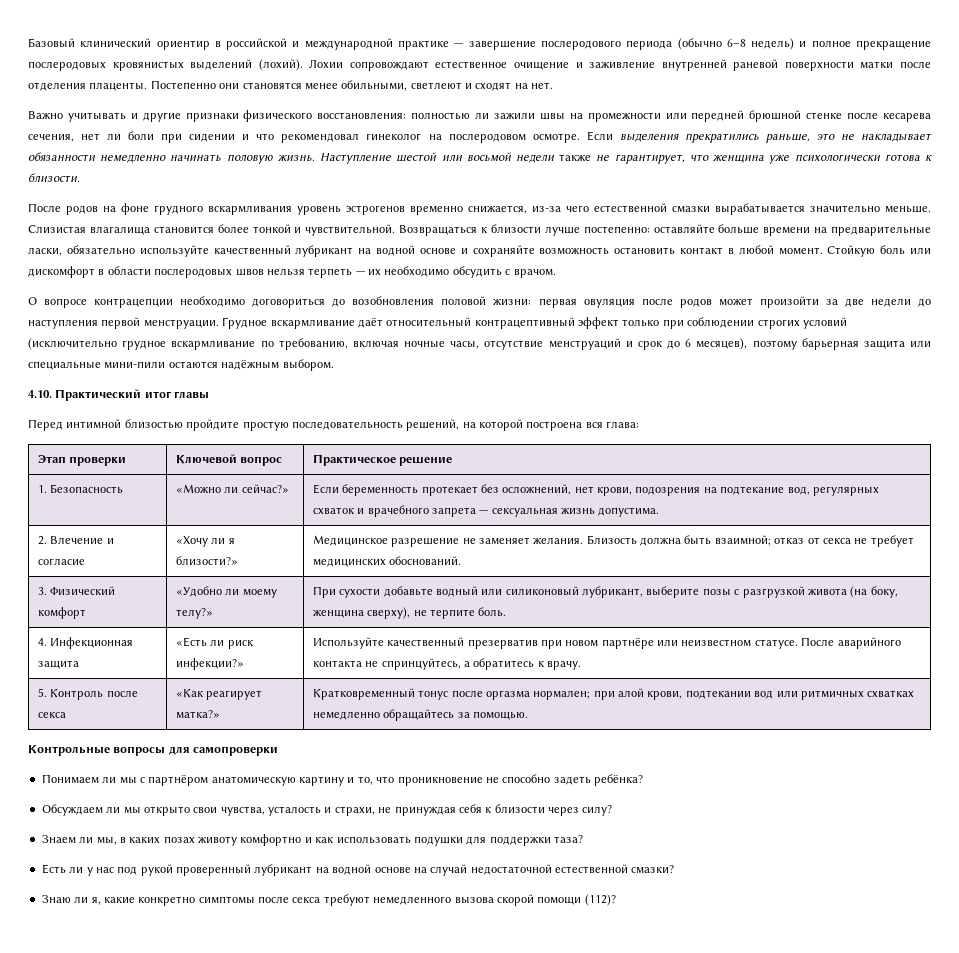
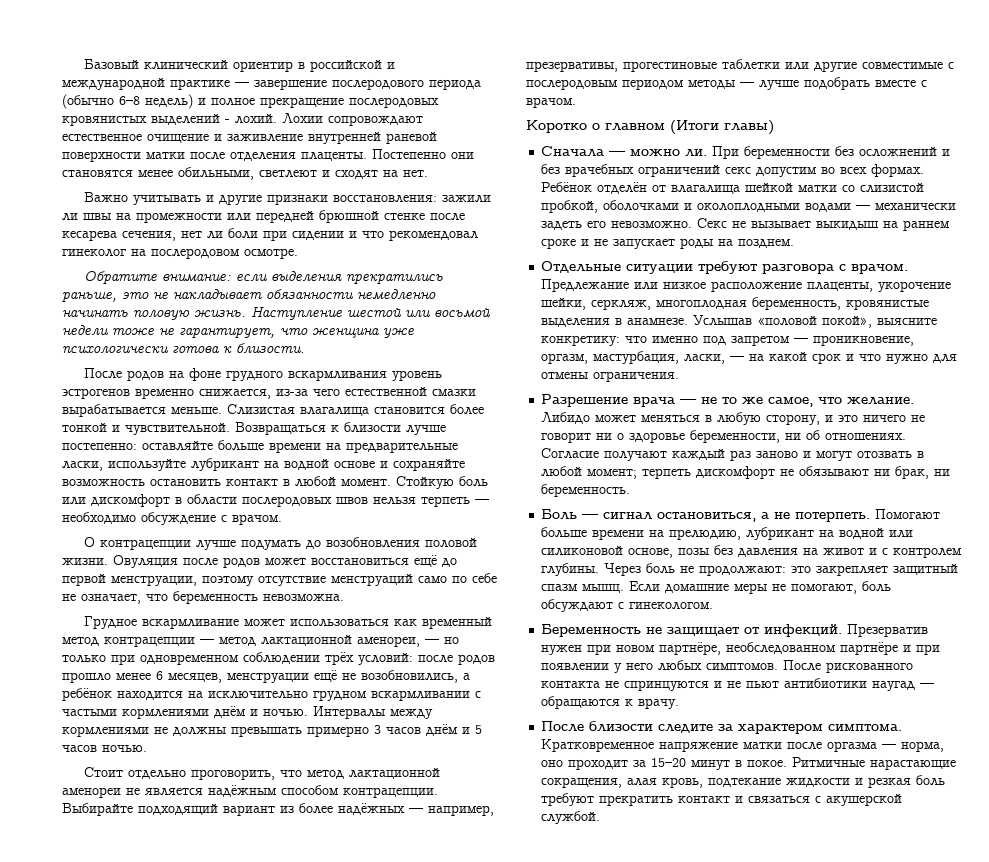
[258,59,303,71] (лохий). -> [225,114,277,124] - лохий.
[243,110,536,122] физического восстановления: полностью ли зажили -> [333,195,492,203] [62,213,78,221] восстановления: зажили ли
[586,131,613,141] Если -> [84,271,269,284] // Обратите внимание: если
[559,154,592,161] также -> [112,328,154,336] тоже
[810,205,880,213] значительно -> (166, 410) none
[66,245,291,257] обязательно используйте качественный -> [108,459,186,471] используйте
[368,266,502,278] их необходимо обсудить -> [62,512,216,525] необходимо обсуждение
[44,296,931,308] [28,317,847,329] [28,338,931,350] [28,359,334,371] [28,389,210,401] [28,419,640,431] [37,455,127,466] [175,454,283,466] [312,454,453,466] [37,484,124,494] [175,484,289,493] [312,484,879,496] [312,505,660,517] [37,536,114,545] [37,558,85,565] [175,536,235,547] [175,556,238,565] [312,535,914,547] [312,556,462,567] [37,586,116,595] [37,607,86,619] [175,586,277,598] [175,608,213,619] [312,586,898,598] [312,607,507,619] [37,637,134,649] [37,660,79,669] [175,637,253,649] [175,658,244,670] [312,637,901,649] [312,658,582,670] [37,688,138,700] [37,712,66,718] [175,689,263,700] [175,710,220,719] [312,688,915,700] [312,709,528,721] [28,745,279,756] [41,774,643,786] [41,804,613,816] [41,834,583,846] [41,864,675,876] [41,894,616,906] вопросе контрацепции необходимо договориться до возобновления половой жизни: первая овуляция после родов может произойти за две недели до наступления первой менструации. Грудное вскармливание даёт относительный контрацептивный эффект только при соблюдении строгих условий (исключительно грудное вскармливание по требованию, включая ночные часы, отсутствие менструаций и срок до 6 месяцев), поэтому барьерная защита или специальные мини-пили остаются надёжным выбором. // 4.10. Практический итог главы // Перед интимной близостью пройдите простую последовательность решений, на которой построена вся глава: // Этап проверки | Ключевой вопрос | Практическое решение // 1. Безопасность | «Можно ли сейчас?» | Если беременность протекает без осложнений, нет крови, подозрения на подтекание вод, регулярных схваток и врачебного запрета — сексуальная жизнь допустима. // 2. Влечение и согласие | «Хочу ли я близости?» | Медицинское разрешение не заменяет желания. Близость должна быть взаимной; отказ от секса не требует медицинских обоснований. // 3. Физический комфорт | «Удобно ли моему телу?» | При сухости добавьте водный или силиконовый лубрикант, выберите позы с разгрузкой живота (на боку, женщина сверху), не терпите боль. // 4. Инфекционная защита | «Есть ли риск инфекции?» | Используйте качественный презерватив при новом партнёре или неизвестном статусе. После аварийного контакта не спринцуйтесь, а обратитесь к врачу. // 5. Контроль после секса | «Как реагирует матка?» | Кратковременный тонус после оргазма нормален; при алой крови, подтекании вод или ритмичных схватках немедленно обращайтесь за помощью. // Контрольные вопросы для самопроверки // Понимаем ли мы с партнёром анатомическую картину и то, что проникновение не способно задеть ребёнка? // Обсуждаем ли мы открыто свои чувства, усталость и страхи, не принуждая себя к близости через силу? // Знаем ли мы, в каких позах животу комфортно и как использовать подушки для поддержки таза? // Есть ли у нас под рукой проверенный лубрикант на водной основе на случай недостаточной естественной смазки? // Знаю ли я, какие конкретно симптомы после секса требуют немедленного вызова скорой помощи (112)? -> [100,537,478,550] [62,555,457,568] [62,573,497,586] [62,591,344,604] [84,616,493,629] [62,635,459,647] [62,652,495,665] [62,670,470,683] [62,688,481,701] [62,706,433,719] [62,724,482,737] [62,745,147,753] [84,767,441,780] [62,785,438,798] [62,803,494,816] [526,59,954,72] [526,77,927,90] [526,97,576,108] [526,120,774,135] [541,146,951,159] [541,164,925,177] [541,182,925,194] [541,200,957,213] [541,218,950,231] [541,238,795,249] [541,261,909,274] [541,279,952,292] [541,297,930,310] [541,315,938,328] [541,335,915,346] [541,351,958,364] [541,371,680,382] [541,394,915,407] [541,412,926,425] [541,430,907,443] [541,448,925,461] [541,466,951,479] [541,484,631,497] [541,509,941,522] [541,527,914,540] [541,545,962,558] [541,563,959,576] [541,581,892,594] [541,599,714,612] [541,624,929,637] [541,642,941,655] [541,660,914,673] [541,678,935,691] [541,696,680,709] [541,721,903,734] [541,739,945,752] [541,757,957,770] [541,775,946,788] [541,793,903,806] [541,811,601,824] контрацепции лучше подумать до возобновления половой жизни. Овуляция после родов может восстановиться ещё до первой менструации, поэтому отсутствие менструаций само по себе не означает, что беременность невозможна. // Грудное вскармливание может использоваться как временный метод контрацепции — метод лактационной аменореи, — но только при одновременном соблюдении трёх условий: после родов прошло менее 6 месяцев, менструации ещё не возобновились, а ребёнок находится на исключительно грудном вскармливании с частыми кормлениями днём и ночью. Интервалы между кормлениями не должны превышать примерно 3 часов днём и 5 часов ночью. // Стоит отдельно проговорить, что метод лактационной аменореи не является надёжным способом контрацепции. Выбирайте подходящий вариант из более надёжных — например, презервативы, прогестиновые таблетки или другие совместимые с послеродовым периодом методы — лучше подобрать вместе с врачом. // Коротко о главном (Итоги главы) // Сначала — можно ли. При беременности без осложнений и без врачебных ограничений секс допустим во всех формах. Ребёнок отделён от влагалища шейкой матки со слизистой пробкой, оболочками и околоплодными водами — механически задеть его невозможно. Секс не вызывает выкидыш на раннем сроке и не запускает роды на позднем. // Отдельные ситуации требуют разговора с врачом. Предлежание или низкое расположение плаценты, укорочение шейки, серкляж, многоплодная беременность, кровянистые выделения в анамнезе. Услышав «половой покой», выясните конкретику: что именно под запретом — проникновение, оргазм, мастурбация, ласки, — на какой срок и что нужно для отмены ограничения. // Разрешение врача — не то же самое, что желание. Либидо может меняться в любую сторону, и это ничего не говорит ни о здоровье беременности, ни об отношениях. Согласие получают каждый раз заново и могут отозвать в любой момент; терпеть дискомфорт не обязывают ни брак, ни беременность. // Боль — сигнал остановиться, а не потерпеть. Помогают больше времени на прелюдию, лубрикант на водной или силиконовой основе, позы без давления на живот и с контролем глубины. Через боль не продолжают: это закрепляет защитный спазм мышц. Если домашние меры не помогают, боль обсуждают с гинекологом. // Беременность не защищает от инфекций. Презерватив нужен при новом партнёре, необследованном партнёре и при появлении у него любых симптомов. После рискованного контакта не спринцуются и не пьют антибиотики наугад — обращаются к врачу. // После близости следите за характером симптома. Кратковременное напряжение матки после оргазма — норма, оно проходит за 15–20 минут в покое. Ритмичные нарастающие сокращения, алая кровь, подтекание жидкости и резкая боль требуют прекратить контакт и связаться с акушерской службой.

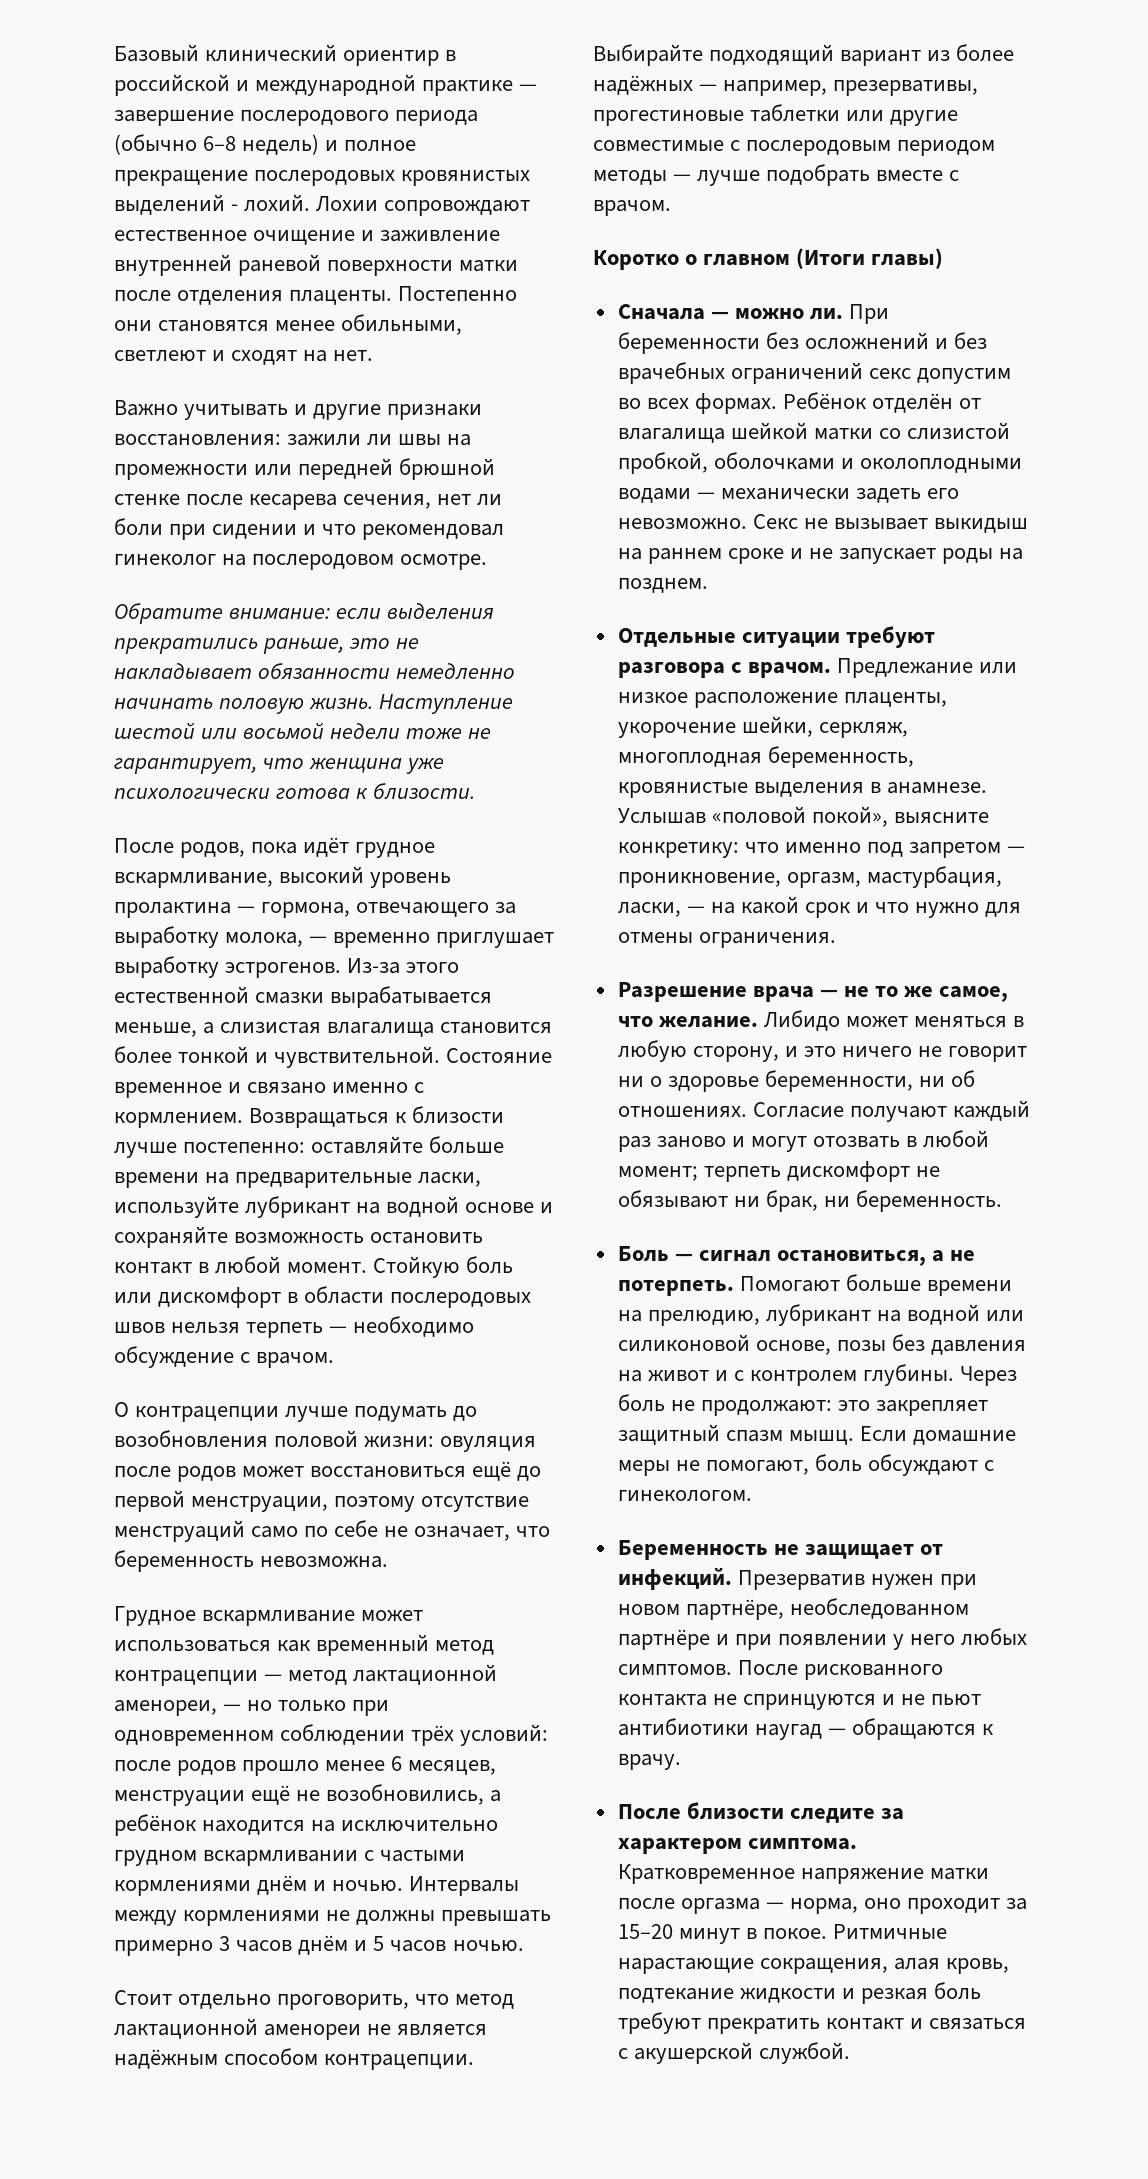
[127,368,443,381] [62,387,476,399] [62,404,295,417] родов на фоне грудного вскармливания уровень эстрогенов временно снижается, из-за чего естественной смазки вырабатывается меньше. Слизистая -> [180,837,436,858] [114,866,452,888] [114,902,517,918] [114,926,555,948] [114,956,460,978] [114,986,493,1008] [114,1022,322,1037] родов, пока идёт грудное вскармливание, высокий уровень пролактина — гормона, отвечающего за выработку молока, — временно приглушает выработку эстрогенов. Из-за этого естественной смазки вырабатывается меньше, а слизистая
(230, 429) none -> [446,1048,553,1063] [114,1082,425,1098] [114,1112,243,1128] Состояние временное и связано именно с кормлением.
[62,555,178,568] жизни. Овуляция -> [364,1436,537,1452] жизни: овуляция

